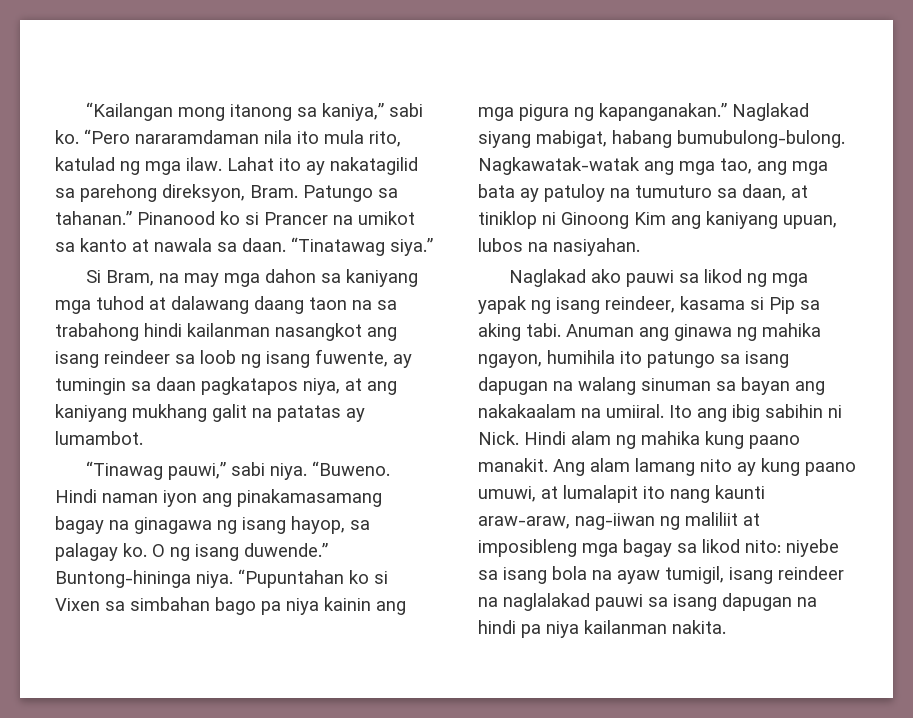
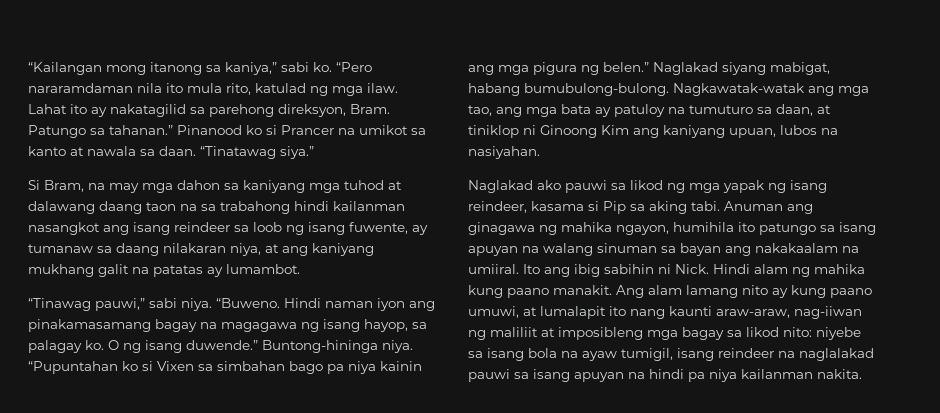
[55,377,298,395] tumingin sa daan pagkatapos -> [28,243,226,256] tumanaw sa daang nilakaran
[134,517,212,534] ginagawa -> [221,322,297,332] magagawa
[599,103,727,121] kapanganakan.” -> [603,62,649,72] belen.”
[674,324,732,341] ginawa -> [468,222,535,235] ginagawa
[478,377,548,395] dapugan -> [468,246,518,256] apuyan
[722,593,792,611] dapugan -> [574,372,624,382] apuyan

